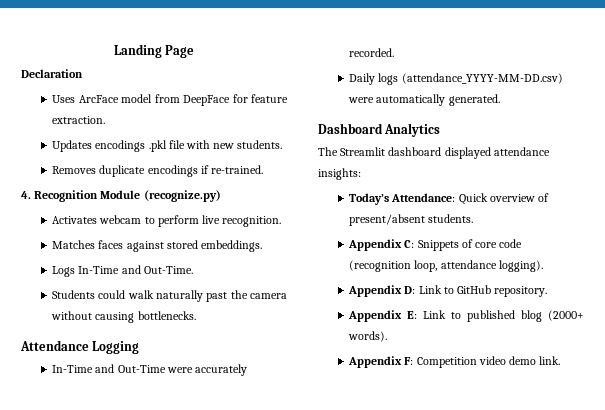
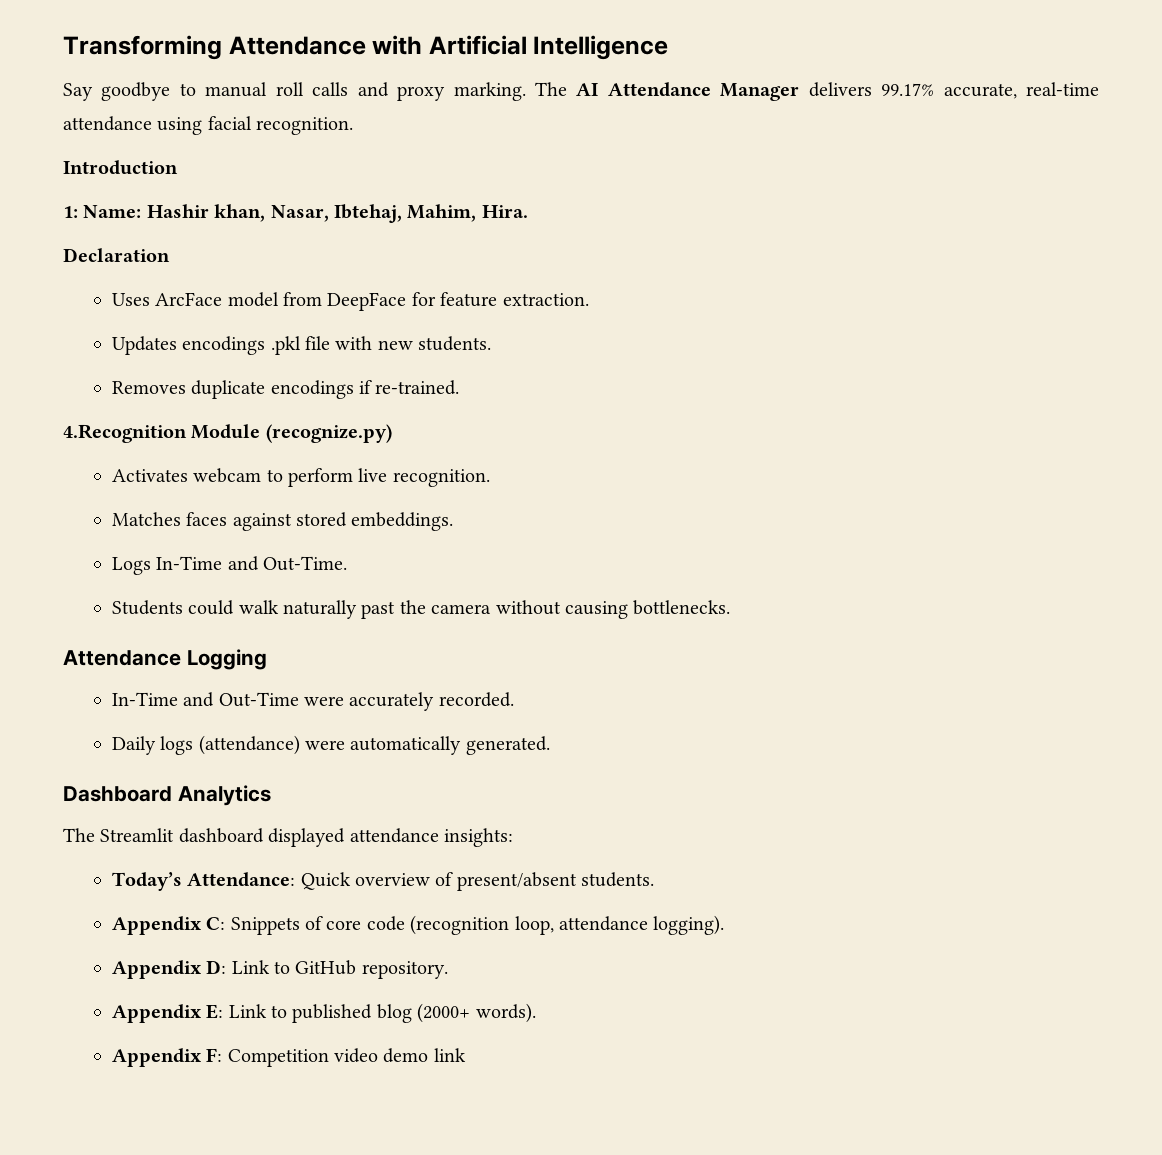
[113,44,195,58] Landing Page -> [63,35,669,60] [63,82,1099,101] [63,116,354,135] [63,160,178,175] [63,204,528,223] Transforming Attendance with Artificial Intelligence // Say goodbye to manual roll calls and proxy marking. The AI Attendance Manager delivers 99.17% accurate, real-time attendance using facial recognition. // Introduction // 1: Name: Hashir khan, Nasar, Ibtehaj, Mahim, Hira.
[21,190,99,202] 4. Recognition -> [63,424,187,443] 4.Recognition
[401,73,563,84] (attendance_YYYY-MM-DD.csv) -> [198,735,300,755] (attendance)
[539,356,561,365] link. -> [433,1048,466,1062] link

